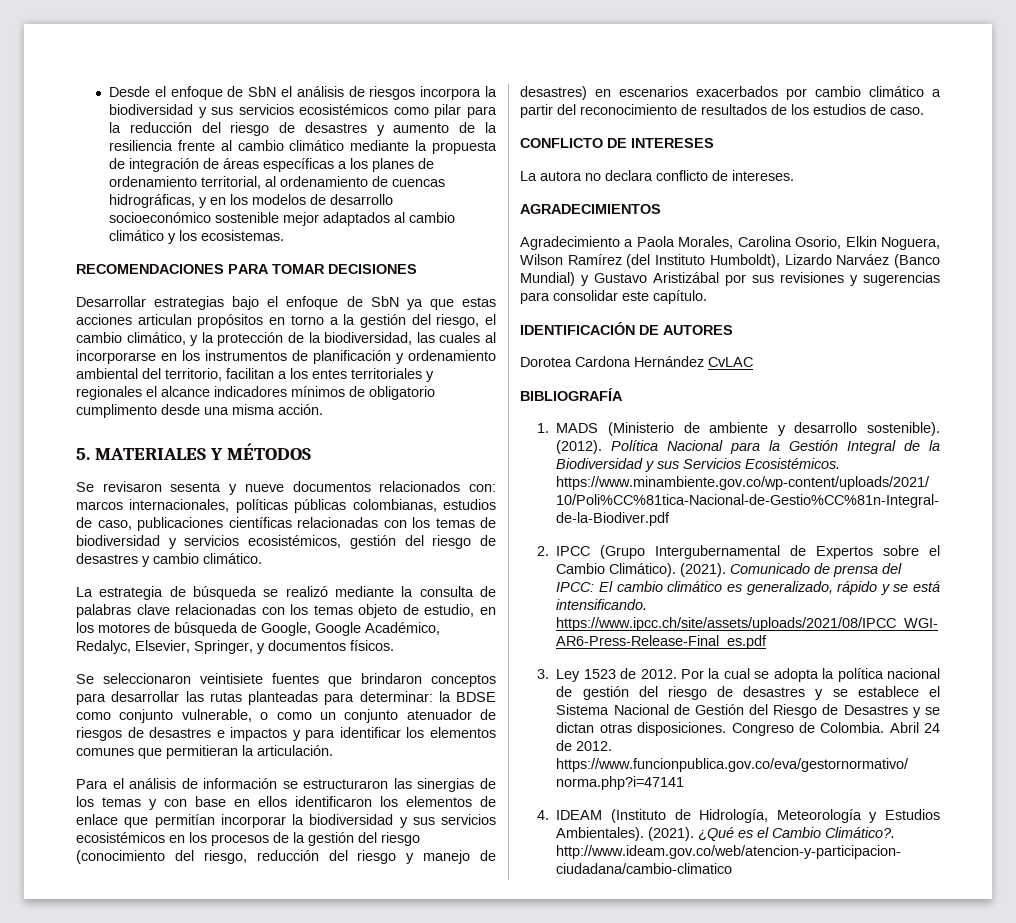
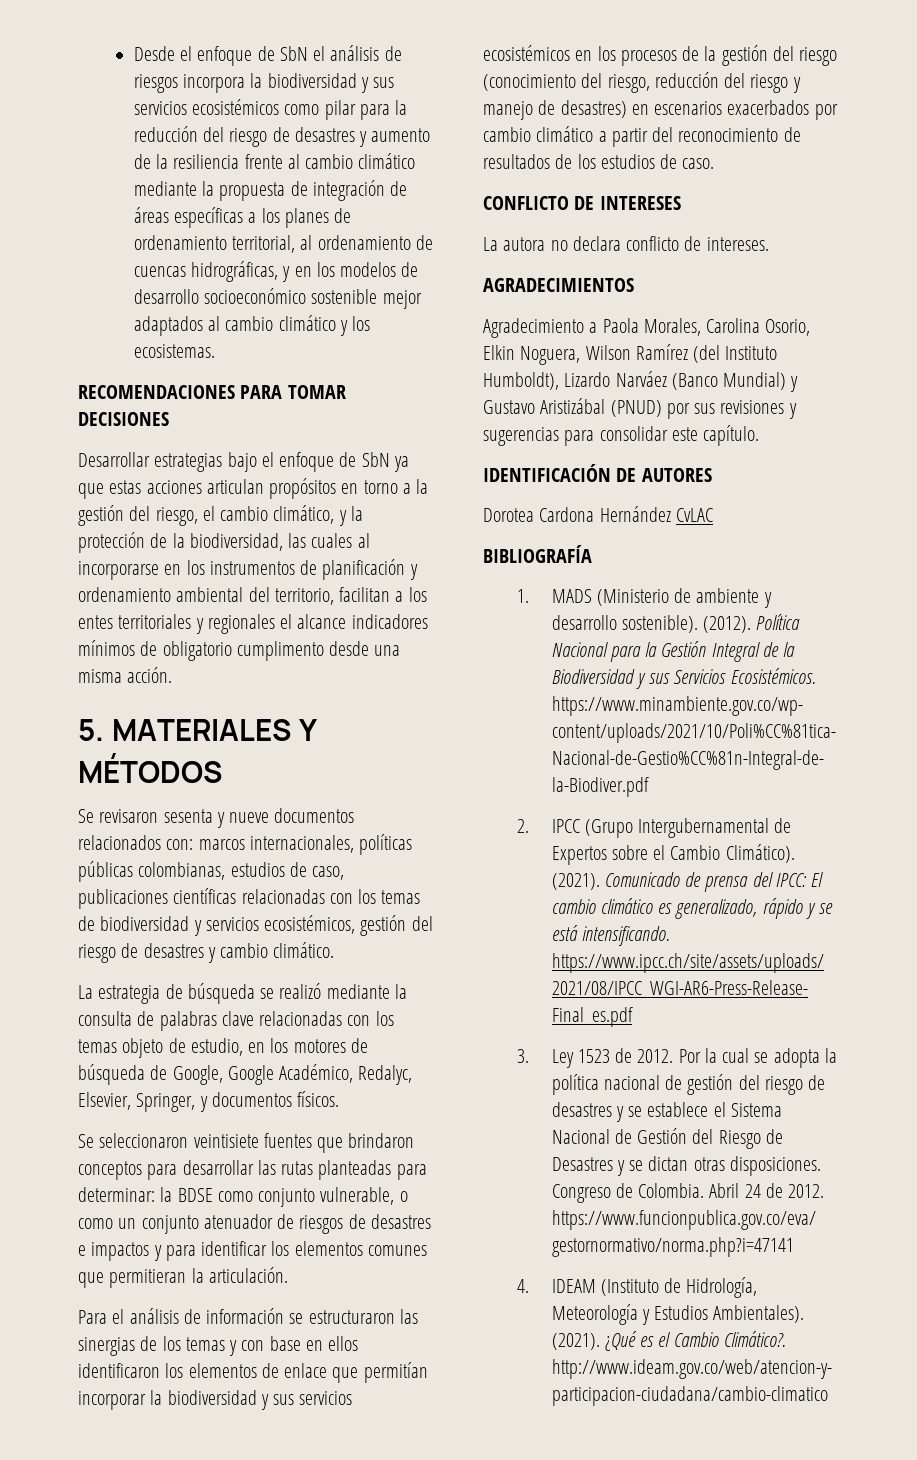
(719, 277) none -> [610,400,662,417] (PNUD)

